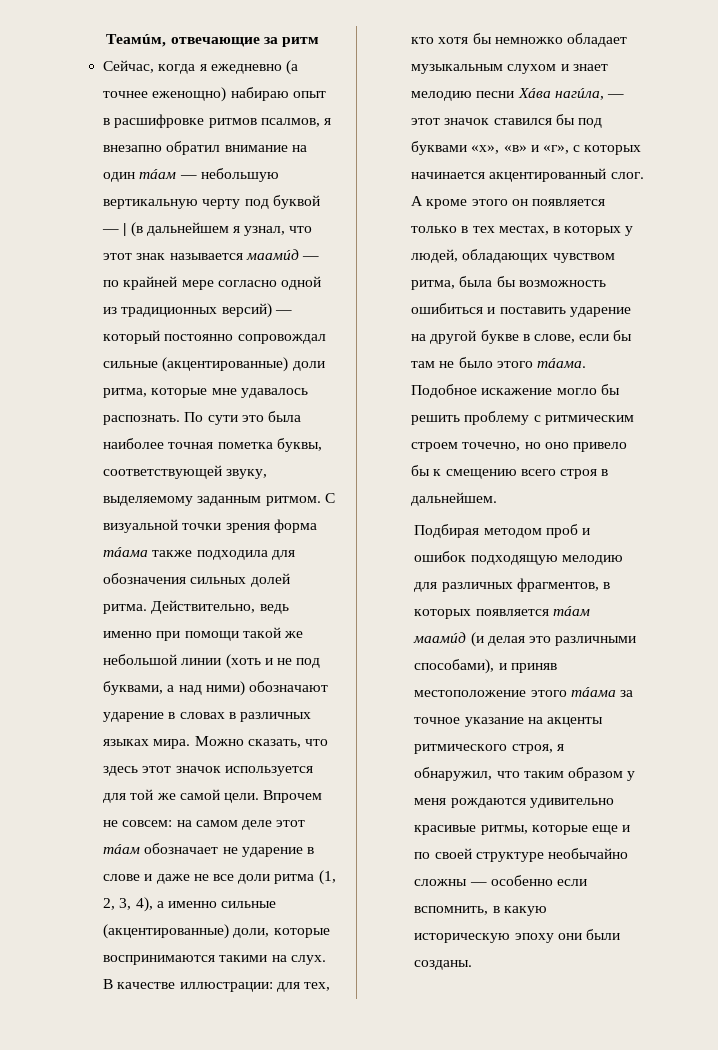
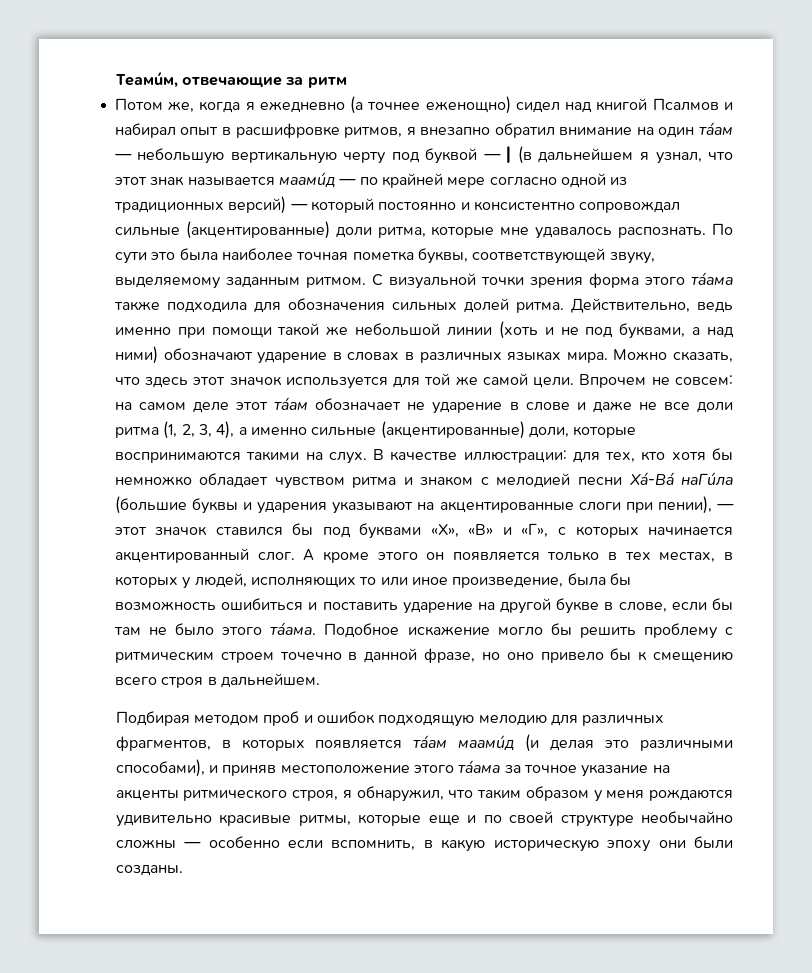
[103,60,155,73] Сейчас, -> [114,98,195,113] Потом же,
[230,87,289,101] набираю -> [515,98,734,113] [114,123,176,138] сидел над книгой Псалмов и набирал
[208,118,320,128] ритмов псалмов, -> [344,127,403,138] ритмов,
(234, 337) none -> [460,201,575,211] и консистентно
(317, 526) none -> [644,277,685,285] этого
[411,64,608,74] [411,88,604,101] музыкальным слухом и знает мелодию песни Хáва нагúла, -> [274,472,734,489] [114,496,712,514] чувством ритма и знаком с мелодией песни Хá-Вá наГúла (большие буквы и ударения указывают на акцентированные слоги при пении),
[471,145,570,154] «х», «в» и «г», -> [430,523,549,538] «Х», «В» и «Г»,
[462,249,615,263] [411,280,456,290] обладающих чувством ритма, -> [250,577,564,588] исполняющих то или иное произведение,
[462,442,521,451] точечно, -> [279,648,476,663] точечно в данной фразе,

